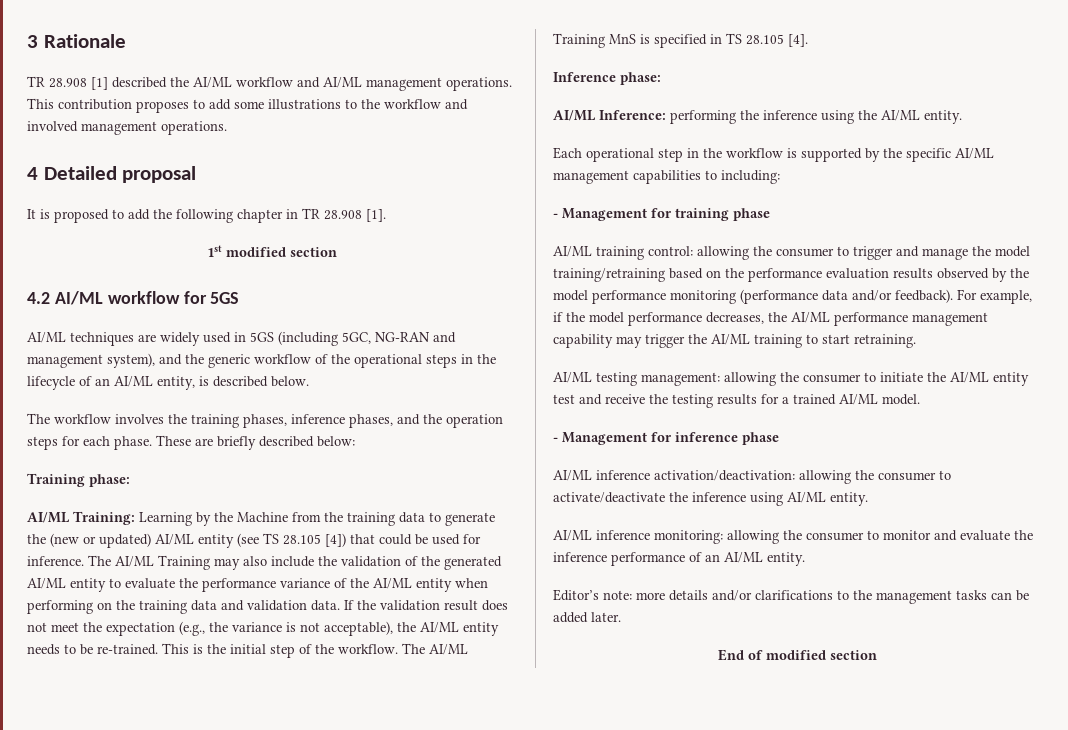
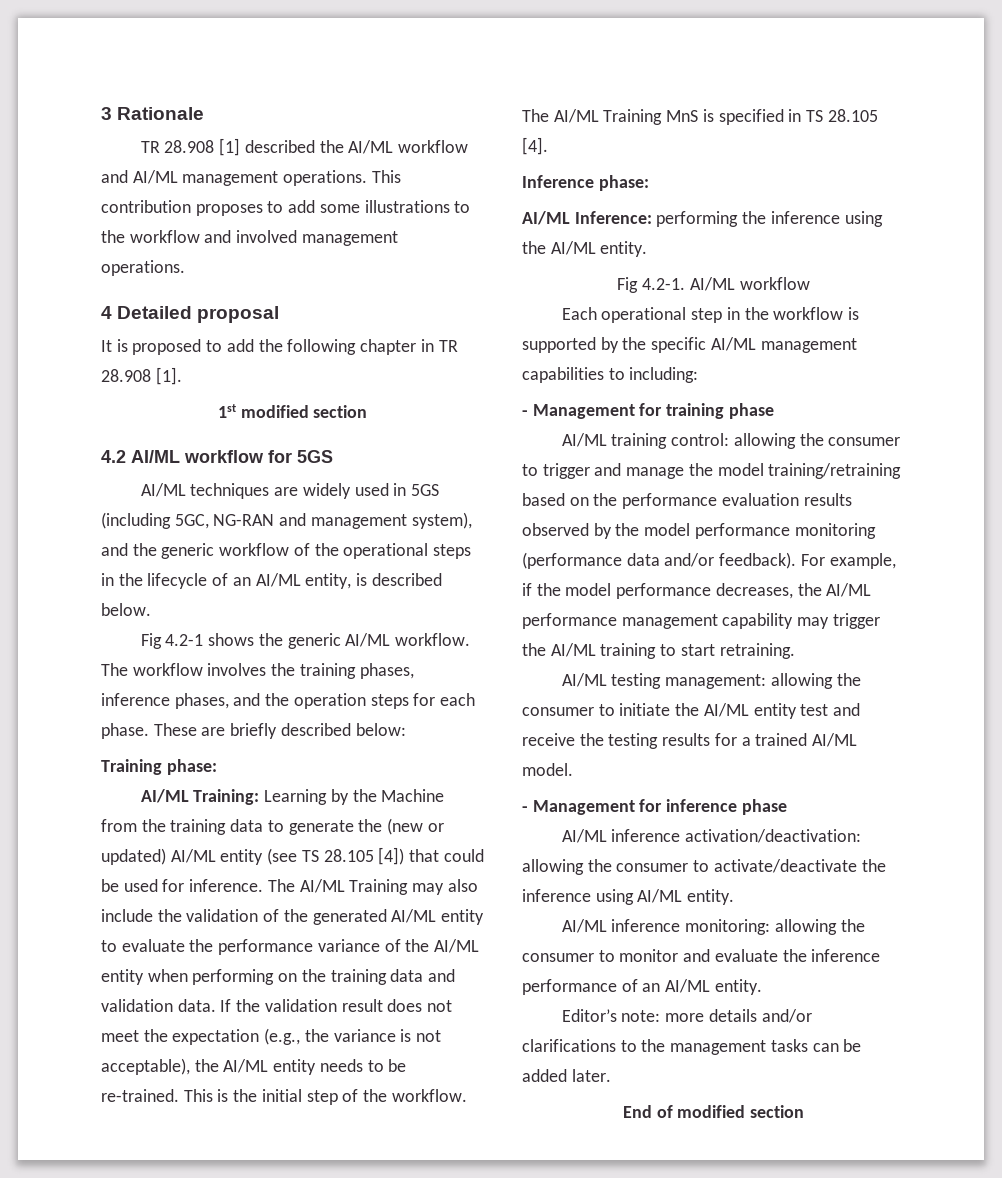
(309, 381) none -> [140,633,471,649] Fig 4.2-1 shows the generic AI/ML workflow.
(962, 117) none -> [617,277,810,293] // Fig 4.2-1. AI/ML workflow

